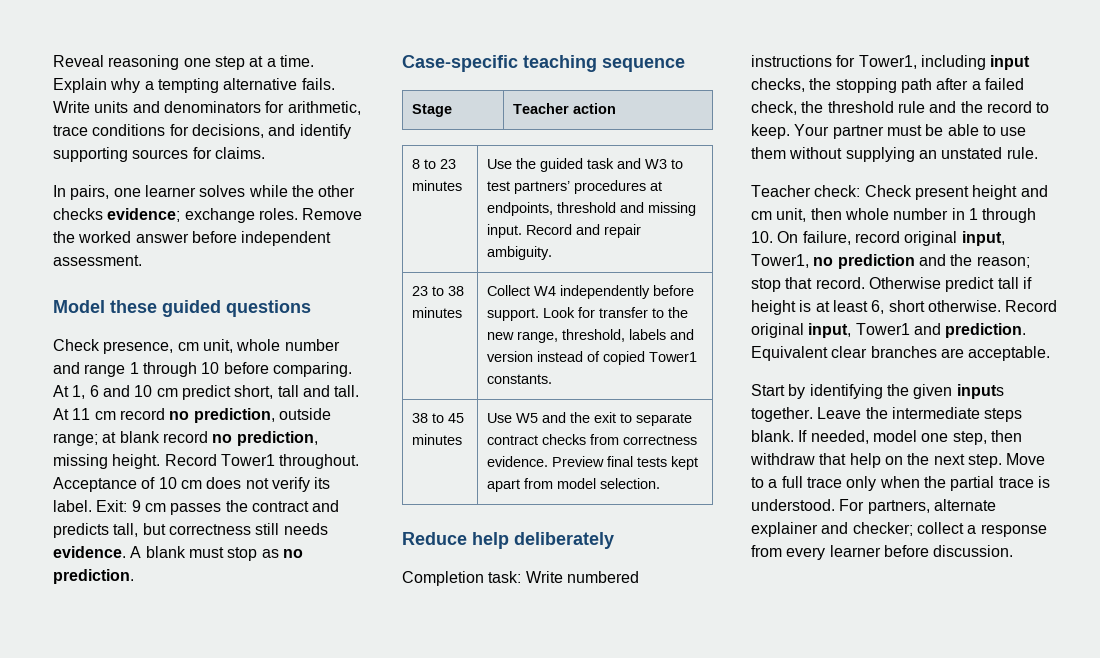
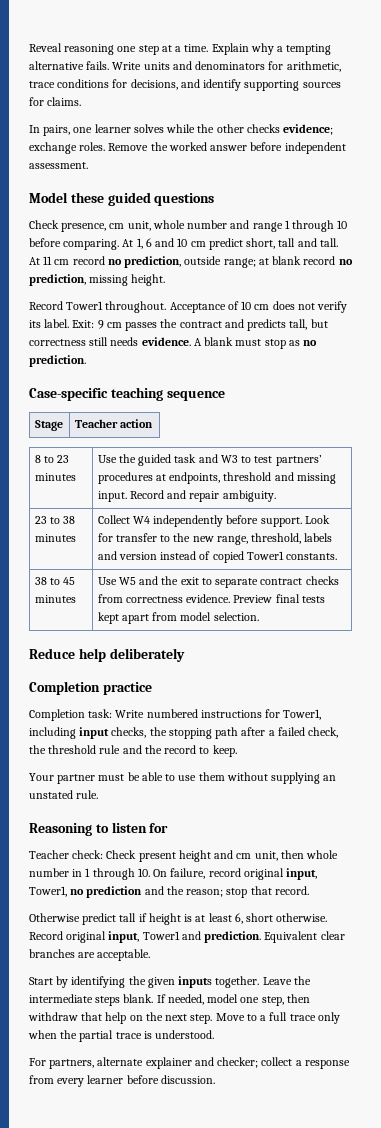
(161, 461) none -> (166, 280) //
(614, 540) none -> [29,681,152,695] // Completion practice
(790, 131) none -> (237, 751) //
(1038, 153) none -> [29,822,169,836] // Reasoning to listen for
(865, 283) none -> (309, 890) //
(835, 505) none -> (215, 1034) //

